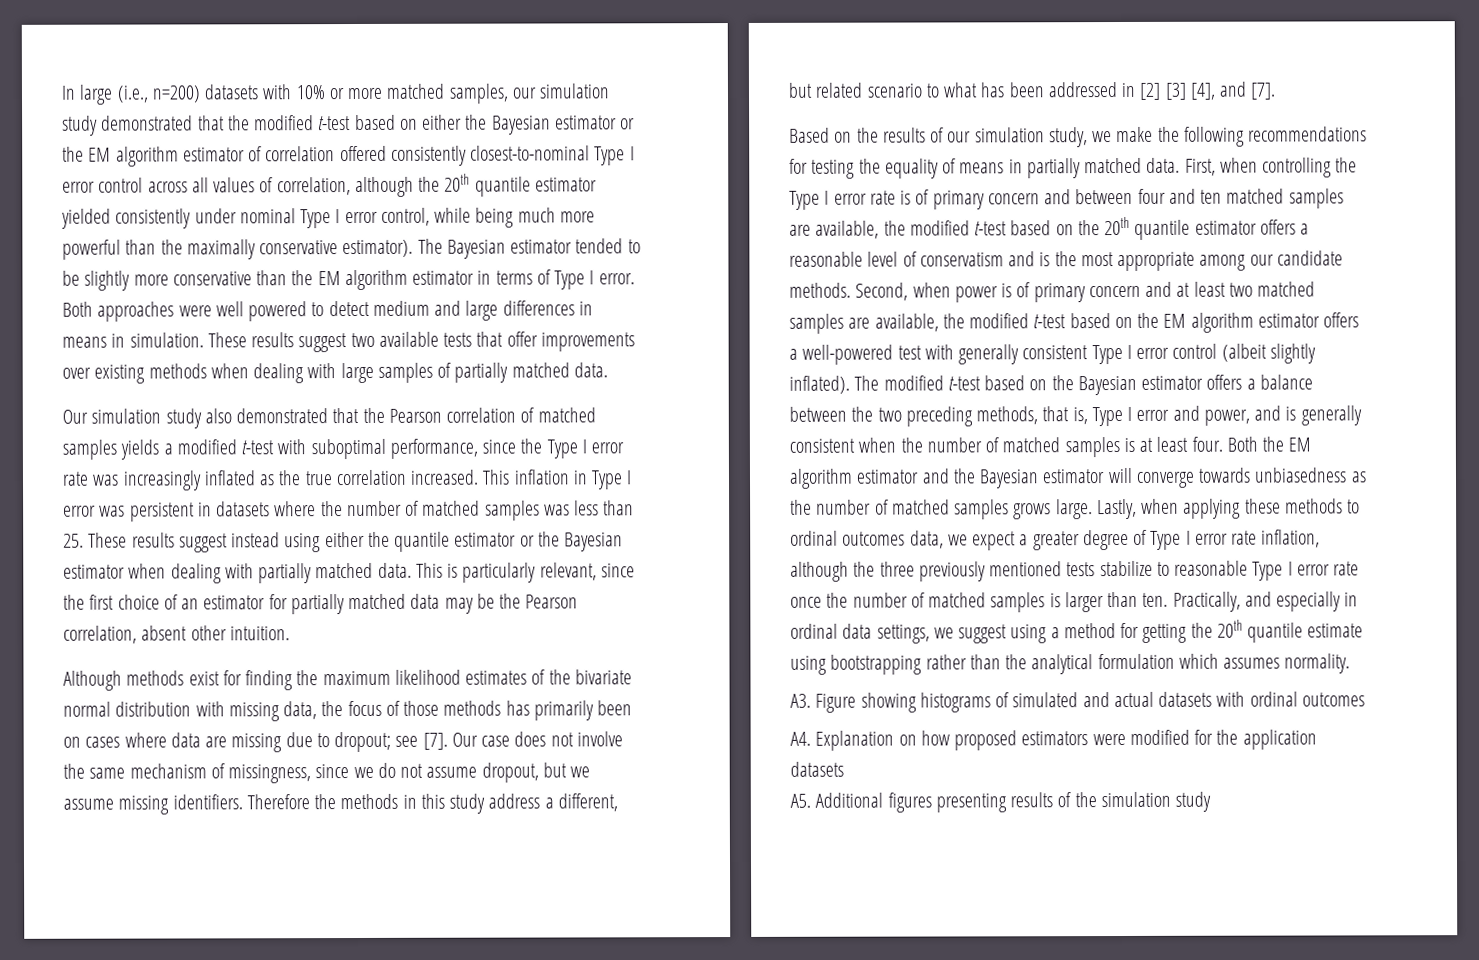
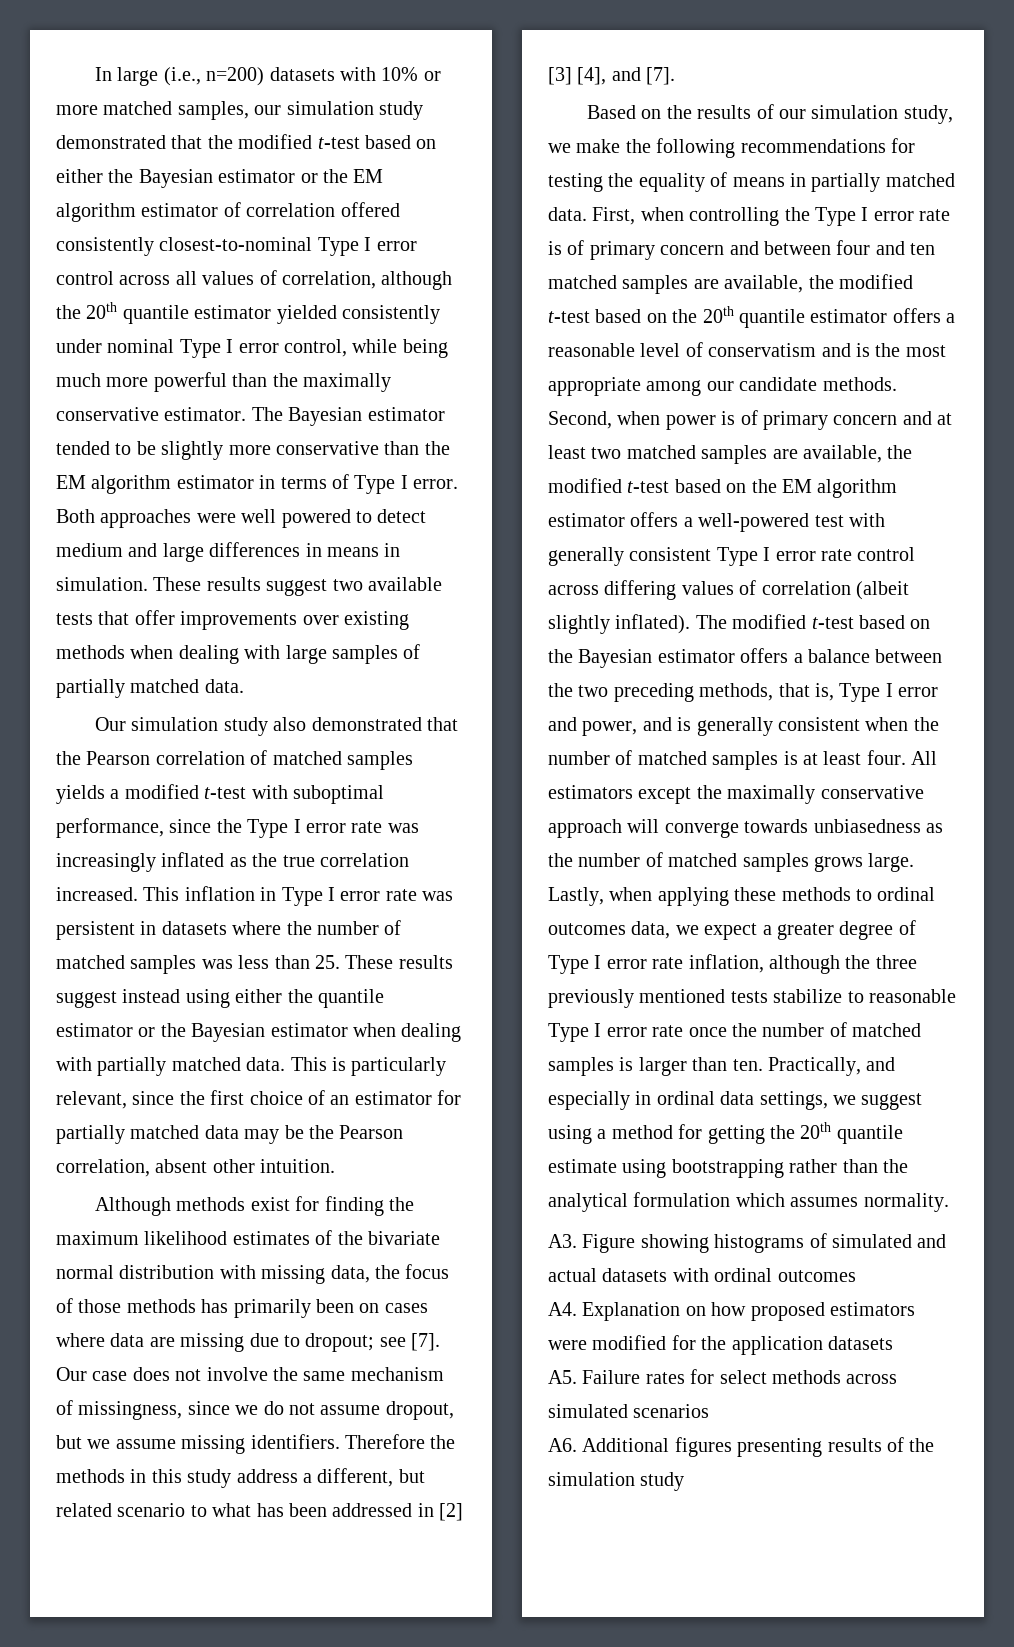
[342,239,414,258] estimator). -> [164,407,247,421] estimator.
(96, 511) none -> [385,889,417,901] rate
[1172,343,1218,359] control -> [821,547,916,561] [548,580,851,600] rate control across differing values of correlation
[1226,436,1312,452] [789,468,1106,489] Both the EM algorithm estimator and the Bayesian estimator -> [911,751,938,765] [548,785,924,804] [548,819,622,838] All estimators except the maximally conservative approach
(811, 800) none -> [582,1369,898,1384] [548,1404,710,1418] [548,1438,577,1452] Failure rates for select methods across simulated scenarios // A6.

